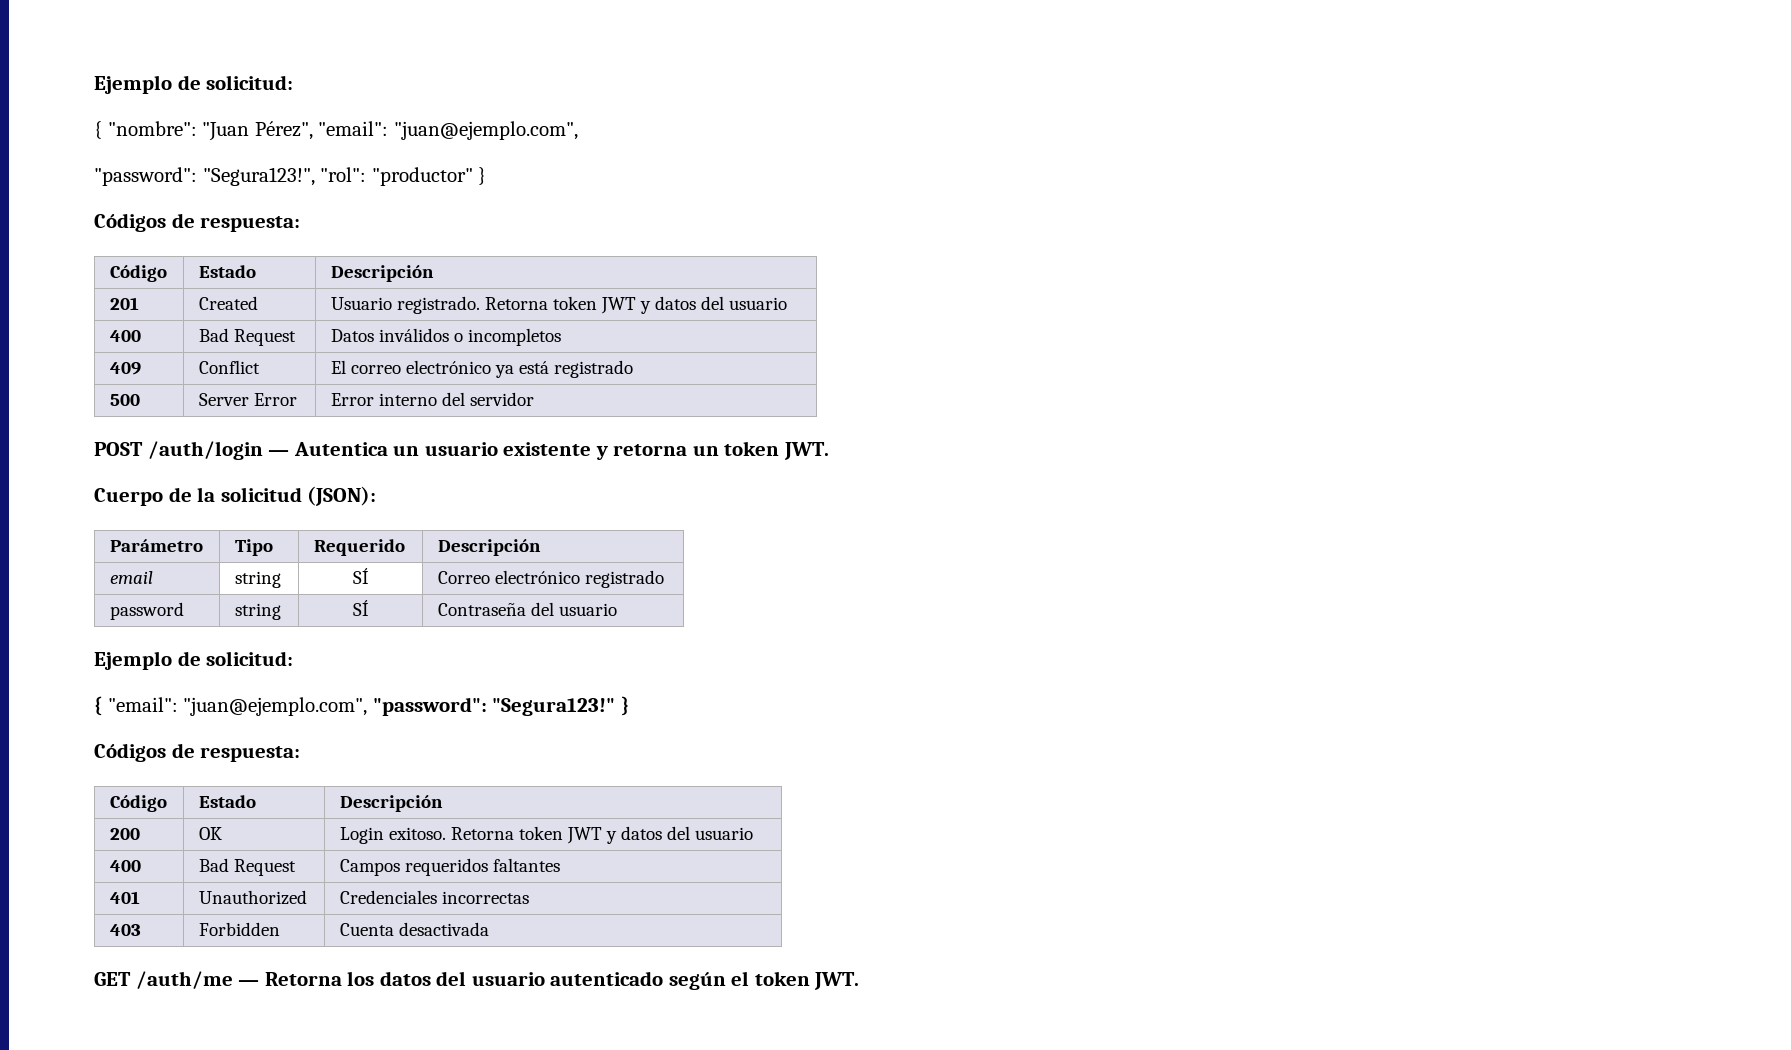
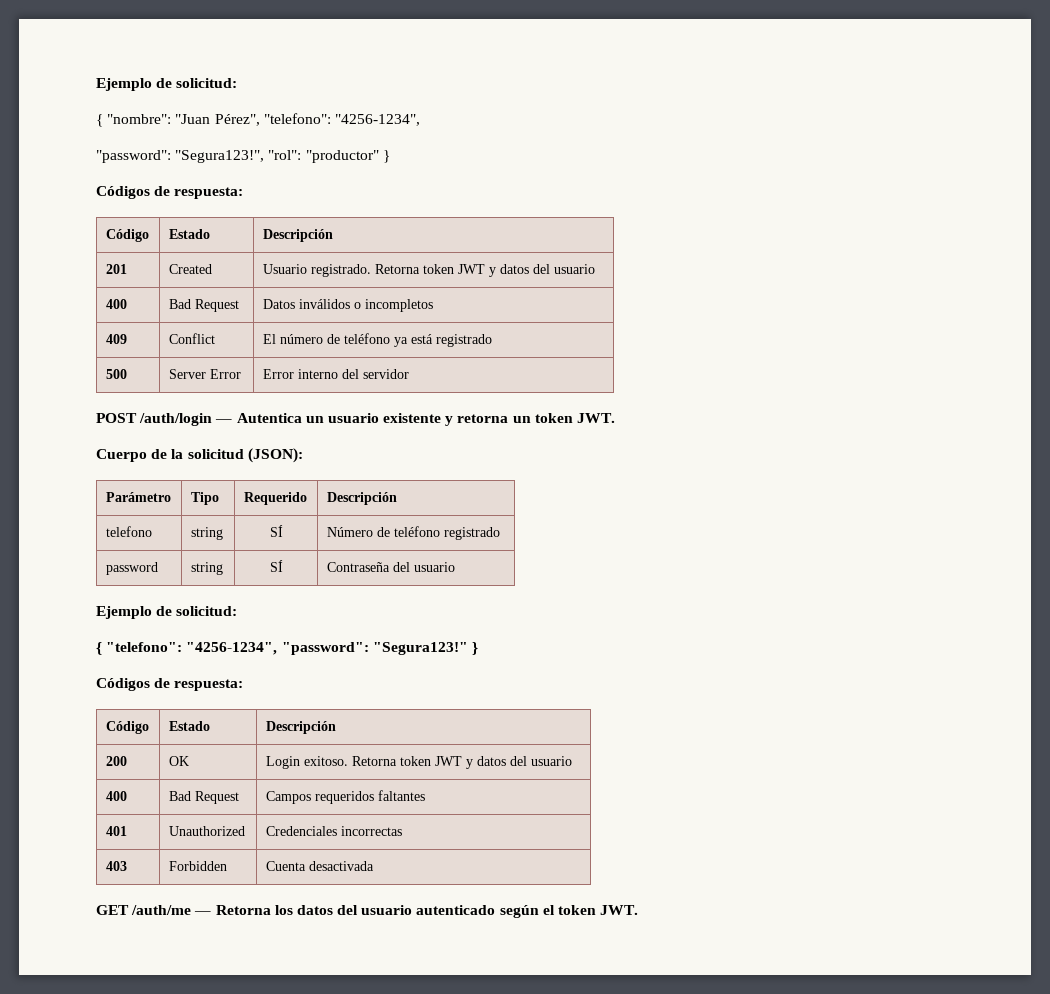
[318,121,578,140] "email": "juan@ejemplo.com", -> [263,113,420,126] "telefono": "4256-1234",
[350,360,491,374] correo electrónico -> [279,333,390,344] número de teléfono
[109,571,153,584] [234,571,281,588] [352,568,369,584] [437,570,580,584] email | string | SÍ | Correo electrónico -> [105,526,152,537] [190,527,223,540] [269,525,283,537] [326,526,440,537] telefono | string | SÍ | Número de teléfono
[107,697,368,716] "email": "juan@ejemplo.com", -> [106,642,278,655] "telefono": "4256-1234",

